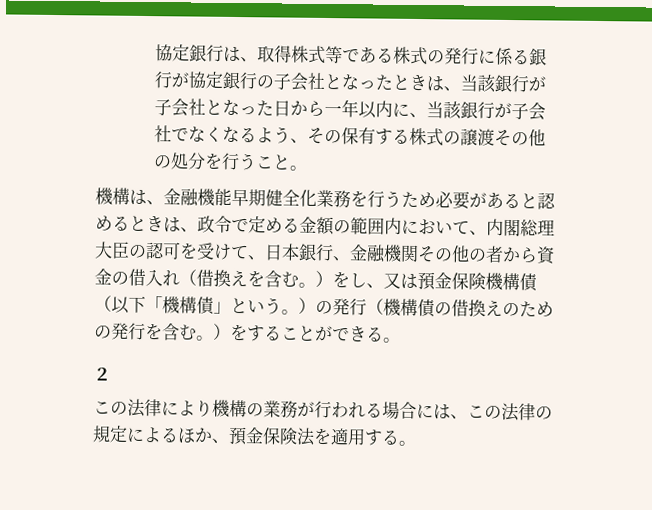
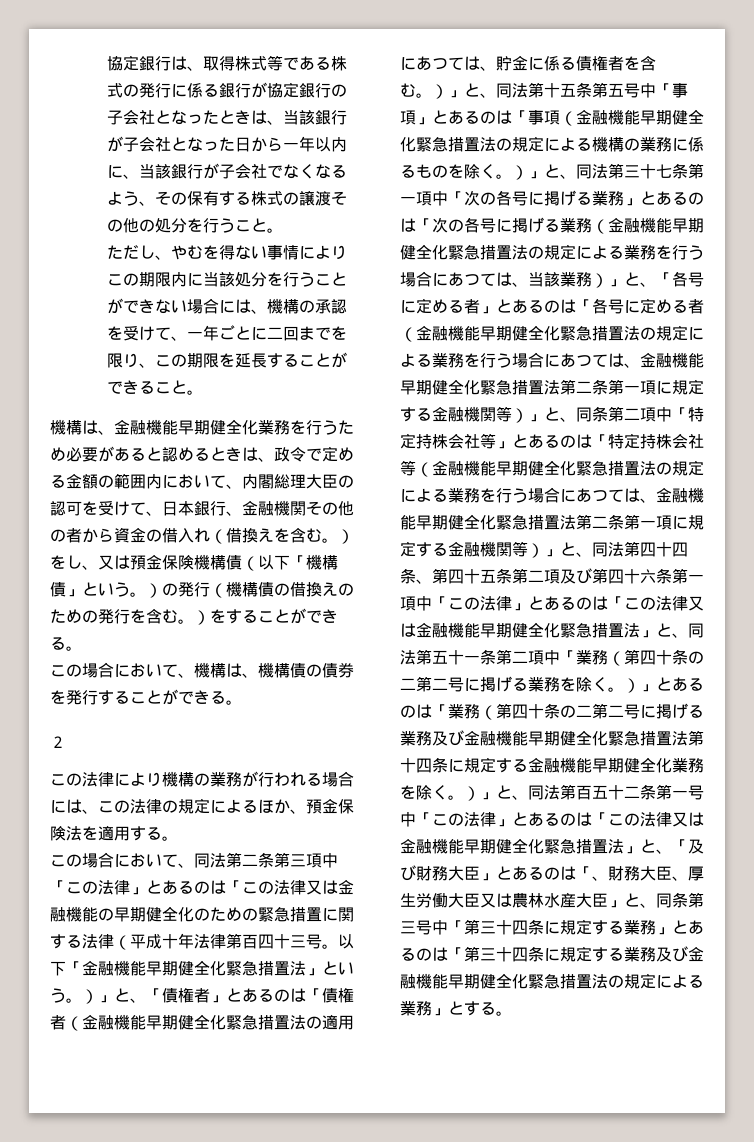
(308, 168) none -> [106,245,347,260] [106,272,347,287] [106,298,347,314] [106,325,347,341] [106,352,347,368] [106,380,203,395] // ただし、やむを得ない事情によりこの期限内に当該処分を行うことができない場合には、機構の承認を受けて、一年ごとに二回までを限り、この期限を延長することができること。
(401, 340) none -> [50,662,354,678] [50,689,242,705] // この場合において、機構は、機構債の債券を発行することができる。
(416, 443) none -> [50,852,338,868] [50,880,354,895] [50,906,354,922] [50,933,354,950] [50,960,354,976] [50,988,354,1004] [50,1014,354,1031] [400,56,656,71] [400,82,688,99] [400,109,704,126] [400,136,704,152] [400,163,704,180] [400,190,704,206] [400,217,704,234] [400,244,704,260] [400,271,704,288] [400,298,704,314] [400,325,704,342] [400,352,704,368] [400,379,704,395] [400,406,704,423] [400,433,704,449] [400,460,704,477] [400,487,704,503] [400,514,704,530] [400,541,688,558] [400,568,704,584] [400,596,704,611] [400,622,704,638] [400,649,704,666] [400,676,704,693] [400,703,704,720] [400,730,704,746] [400,757,704,773] [400,784,704,801] [400,812,704,827] [400,838,704,854] [400,865,704,881] [400,892,704,908] [400,919,704,935] [400,946,704,962] [400,973,704,989] [400,1001,512,1016] // この場合において、同法第二条第三項中「この法律」とあるのは「この法律又は金融機能の早期健全化のための緊急措置に関する法律（平成十年法律第百四十三号。以下「金融機能早期健全化緊急措置法」という。）」と、「債権者」とあるのは「債権者（金融機能早期健全化緊急措置法の適用にあつては、貯金に係る債権者を含む。）」と、同法第十五条第五号中「事項」とあるのは「事項（金融機能早期健全化緊急措置法の規定による機構の業務に係るものを除く。）」と、同法第三十七条第一項中「次の各号に掲げる業務」とあるのは「次の各号に掲げる業務（金融機能早期健全化緊急措置法の規定による業務を行う場合にあつては、当該業務）」と、「各号に定める者」とあるのは「各号に定める者（金融機能早期健全化緊急措置法の規定による業務を行う場合にあつては、金融機能早期健全化緊急措置法第二条第一項に規定する金融機関等）」と、同条第二項中「特定持株会社等」とあるのは「特定持株会社等（金融機能早期健全化緊急措置法の規定による業務を行う場合にあつては、金融機能早期健全化緊急措置法第二条第一項に規定する金融機関等）」と、同法第四十四条、第四十五条第二項及び第四十六条第一項中「この法律」とあるのは「この法律又は金融機能早期健全化緊急措置法」と、同法第五十一条第二項中「業務（第四十条の二第二号に掲げる業務を除く。）」とあるのは「業務（第四十条の二第二号に掲げる業務及び金融機能早期健全化緊急措置法第十四条に規定する金融機能早期健全化業務を除く。）」と、同法第百五十二条第一号中「この法律」とあるのは「この法律又は金融機能早期健全化緊急措置法」と、「及び財務大臣」とあるのは「、財務大臣、厚生労働大臣又は農林水産大臣」と、同条第三号中「第三十四条に規定する業務」とあるのは「第三十四条に規定する業務及び金融機能早期健全化緊急措置法の規定による業務」とする。

